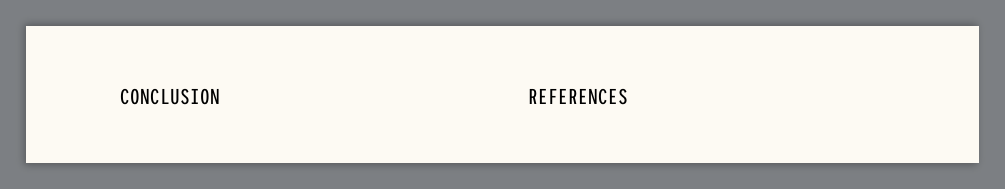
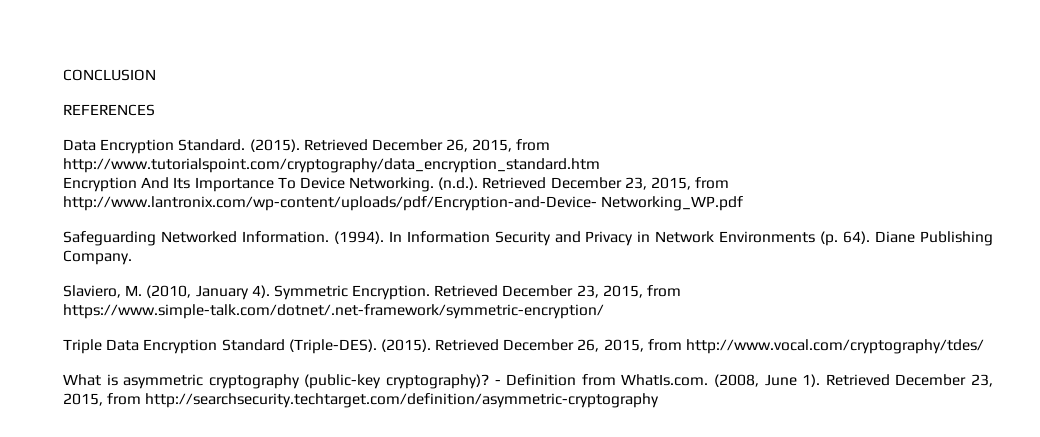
(628, 96) none -> [63,139,551,154] [63,158,600,173] [63,177,730,192] [63,196,744,211] [63,231,993,246] [63,250,132,265] [63,285,682,300] [63,304,604,319] [63,339,985,354] [63,374,994,389] [63,393,660,408] // Data Encryption Standard. (2015). Retrieved December 26, 2015, from http://www.tutorialspoint.com/cryptography/data_encryption_standard.htm // Encryption And Its Importance To Device Networking. (n.d.). Retrieved December 23, 2015, from http://www.lantronix.com/wp-content/uploads/pdf/Encryption-and-Device- Networking_WP.pdf // Safeguarding Networked Information. (1994). In Information Security and Privacy in Network Environments (p. 64). Diane Publishing Company. // Slaviero, M. (2010, January 4). Symmetric Encryption. Retrieved December 23, 2015, from https://www.simple-talk.com/dotnet/.net-framework/symmetric-encryption/ // Triple Data Encryption Standard (Triple-DES). (2015). Retrieved December 26, 2015, from http://www.vocal.com/cryptography/tdes/ // What is asymmetric cryptography (public-key cryptography)? - Definition from WhatIs.com. (2008, June 1). Retrieved December 23, 2015, from http://searchsecurity.techtarget.com/definition/asymmetric-cryptography

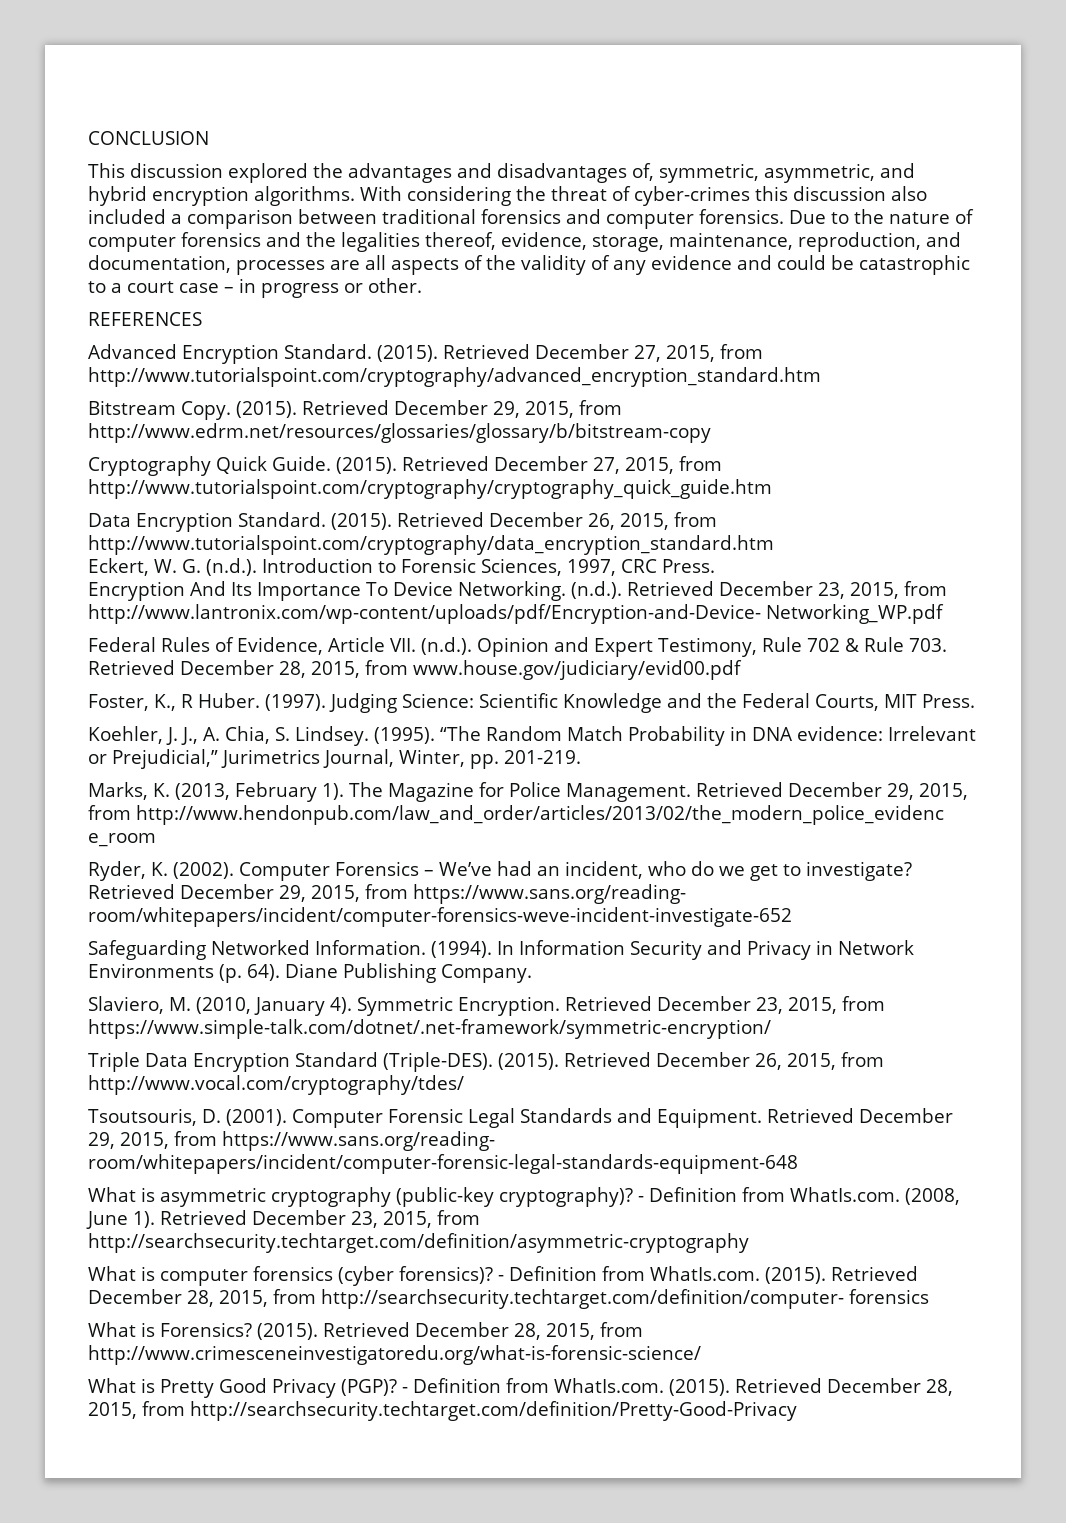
[63,104,155,116] REFERENCES -> [88,163,915,183] [88,186,927,206] [88,209,974,229] [88,232,961,252] [88,255,970,275] [88,278,422,298] [88,312,202,326] [88,344,763,364] [88,367,821,387] [88,400,622,420] [88,423,711,443] [88,456,722,476] [88,479,772,499] This discussion explored the advantages and disadvantages of, symmetric, asymmetric, and hybrid encryption algorithms. With considering the threat of cyber-crimes this discussion also included a comparison between traditional forensics and computer forensics. Due to the nature of computer forensics and the legalities thereof, evidence, storage, maintenance, reproduction, and documentation, processes are all aspects of the validity of any evidence and could be catastrophic to a court case – in progress or other. // REFERENCES // Advanced Encryption Standard. (2015). Retrieved December 27, 2015, from http://www.tutorialspoint.com/cryptography/advanced_encryption_standard.htm // Bitstream Copy. (2015). Retrieved December 29, 2015, from http://www.edrm.net/resources/glossaries/glossary/b/bitstream-copy // Cryptography Quick Guide. (2015). Retrieved December 27, 2015, from http://www.tutorialspoint.com/cryptography/cryptography_quick_guide.htm
(600, 165) none -> [88,558,715,576] // Eckert, W. G. (n.d.). Introduction to Forensic Sciences, 1997, CRC Press.
(744, 203) none -> [88,637,947,657] [88,660,742,680] [88,693,975,713] [88,726,976,746] [88,749,581,769] [88,782,968,802] [88,805,944,825] [88,833,156,847] [88,861,912,881] [88,884,686,904] [88,907,792,927] // Federal Rules of Evidence, Article VII. (n.d.). Opinion and Expert Testimony, Rule 702 & Rule 703. Retrieved December 28, 2015, from www.house.gov/judiciary/evid00.pdf // Foster, K., R Huber. (1997). Judging Science: Scientific Knowledge and the Federal Courts, MIT Press. // Koehler, J. J., A. Chia, S. Lindsey. (1995). “The Random Match Probability in DNA evidence: Irrelevant or Prejudicial,” Jurimetrics Journal, Winter, pp. 201-219. // Marks, K. (2013, February 1). The Magazine for Police Management. Retrieved December 29, 2015, from http://www.hendonpub.com/law_and_order/articles/2013/02/the_modern_police_evidenc e_room // Ryder, K. (2002). Computer Forensics – We’ve had an incident, who do we get to investigate? Retrieved December 29, 2015, from https://www.sans.org/reading- room/whitepapers/incident/computer-forensics-weve-incident-investigate-652
(985, 346) none -> [88,1108,953,1128] [88,1131,495,1151] [88,1154,798,1174] // Tsoutsouris, D. (2001). Computer Forensic Legal Standards and Equipment. Retrieved December 29, 2015, from https://www.sans.org/reading- room/whitepapers/incident/computer-forensic-legal-standards-equipment-648
(660, 400) none -> [88,1266,918,1286] [88,1289,929,1309] [88,1322,643,1340] [88,1345,701,1365] [88,1378,953,1398] [88,1401,797,1421] // What is computer forensics (cyber forensics)? - Definition from WhatIs.com. (2015). Retrieved December 28, 2015, from http://searchsecurity.techtarget.com/definition/computer- forensics // What is Forensics? (2015). Retrieved December 28, 2015, from http://www.crimesceneinvestigatoredu.org/what-is-forensic-science/ // What is Pretty Good Privacy (PGP)? - Definition from WhatIs.com. (2015). Retrieved December 28, 2015, from http://searchsecurity.techtarget.com/definition/Pretty-Good-Privacy

